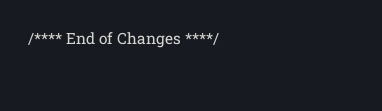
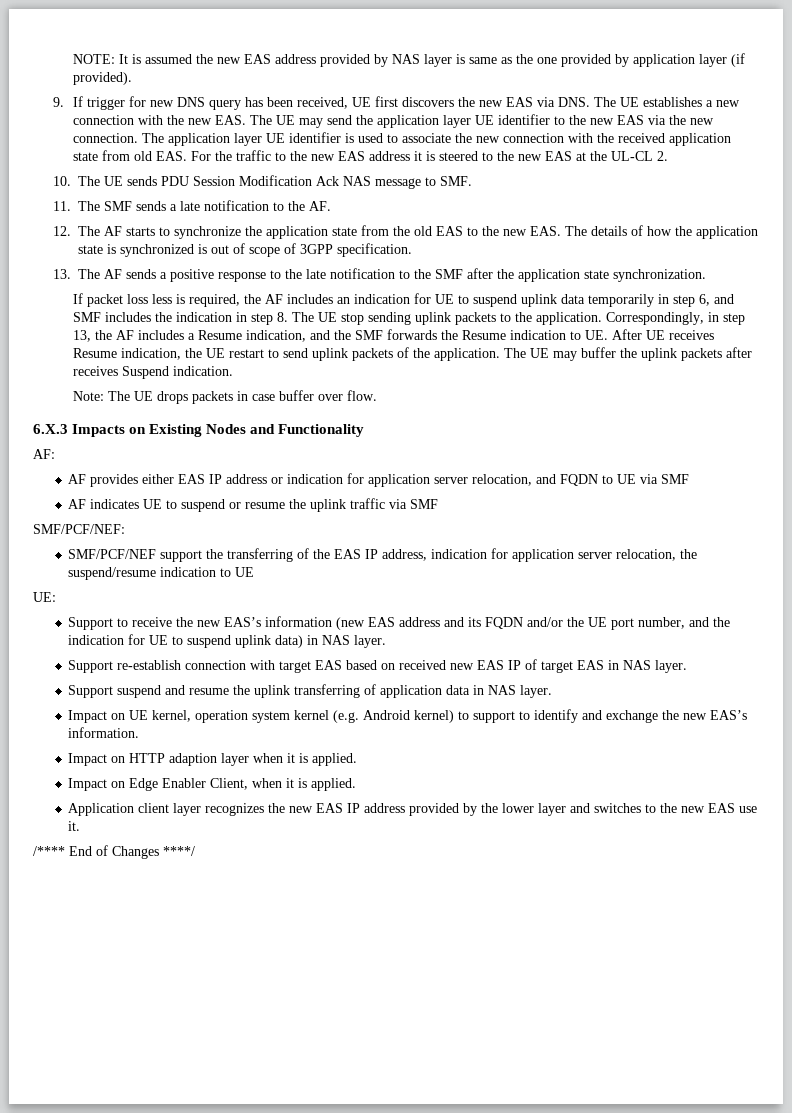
(28, 38) none -> [73,53,746,67] [73,72,133,85] [53,96,741,110] [73,114,715,128] [73,132,732,146] [73,150,669,161] [53,175,473,189] [53,200,332,211] [53,225,759,239] [78,243,413,257] [53,268,707,282] [73,293,735,307] [73,312,746,325] [73,329,715,342] [73,347,753,361] [73,366,234,379] [73,390,378,404] [33,424,365,437] [33,449,55,459] [68,473,690,487] [68,498,439,512] [33,524,125,534] [68,548,698,562] [68,567,255,580] [33,592,56,602] [68,616,731,630] [68,634,387,648] [68,659,688,673] [68,684,553,698] [68,709,748,723] [68,727,140,738] [68,753,358,766] [68,778,357,791] [68,803,758,816] [68,821,81,831] NOTE: It is assumed the new EAS address provided by NAS layer is same as the one provided by application layer (if provided). // 9. If trigger for new DNS query has been received, UE first discovers the new EAS via DNS. The UE establishes a new connection with the new EAS. The UE may send the application layer UE identifier to the new EAS via the new connection. The application layer UE identifier is used to associate the new connection with the received application state from old EAS. For the traffic to the new EAS address it is steered to the new EAS at the UL-CL 2. // 10. The UE sends PDU Session Modification Ack NAS message to SMF. // 11. The SMF sends a late notification to the AF. // 12. The AF starts to synchronize the application state from the old EAS to the new EAS. The details of how the application state is synchronized is out of scope of 3GPP specification. // 13. The AF sends a positive response to the late notification to the SMF after the application state synchronization. // If packet loss less is required, the AF includes an indication for UE to suspend uplink data temporarily in step 6, and SMF includes the indication in step 8. The UE stop sending uplink packets to the application. Correspondingly, in step 13, the AF includes a Resume indication, and the SMF forwards the Resume indication to UE. After UE receives Resume indication, the UE restart to send uplink packets of the application. The UE may buffer the uplink packets after receives Suspend indication. // Note: The UE drops packets in case buffer over flow. // 6.X.3 Impacts on Existing Nodes and Functionality // AF: // AF provides either EAS IP address or indication for application server relocation, and FQDN to UE via SMF // AF indicates UE to suspend or resume the uplink traffic via SMF // SMF/PCF/NEF: // SMF/PCF/NEF support the transferring of the EAS IP address, indication for application server relocation, the suspend/resume indication to UE // UE: // Support to receive the new EAS’s information (new EAS address and its FQDN and/or the UE port number, and the indication for UE to suspend uplink data) in NAS layer. // Support re-establish connection with target EAS based on received new EAS IP of target EAS in NAS layer. // Support suspend and resume the uplink transferring of application data in NAS layer. // Impact on UE kernel, operation system kernel (e.g. Android kernel) to support to identify and exchange the new EAS’s information. // Impact on HTTP adaption layer when it is applied. // Impact on Edge Enabler Client, when it is applied. // Application client layer recognizes the new EAS IP address provided by the lower layer and switches to the new EAS use it. //

